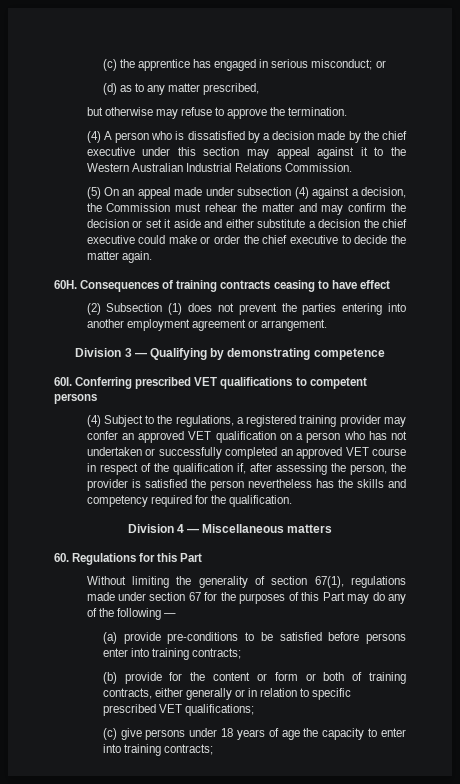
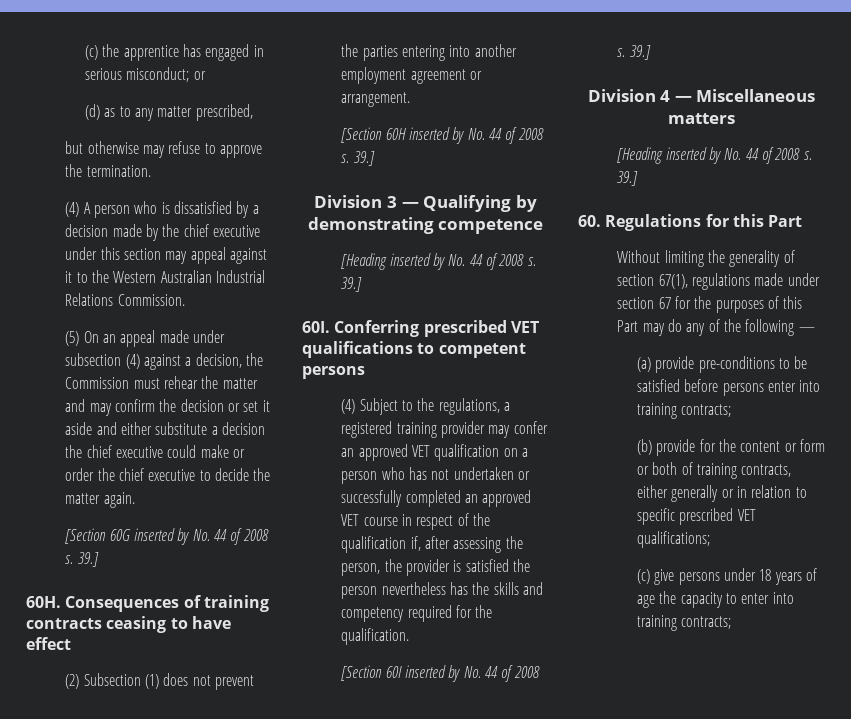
(152, 257) none -> [65,528,269,545] [65,552,99,567] // [Section 60G inserted by No. 44 of 2008 s. 39.]
(327, 325) none -> [341,127,544,144] [341,151,375,166] // [Section 60H inserted by No. 44 of 2008 s. 39.]
(385, 354) none -> [341,253,536,270] [341,277,363,292] // [Heading inserted by No. 44 of 2008 s. 39.]
(292, 501) none -> [341,665,540,682] [617,45,651,60] // [Section 60I inserted by No. 44 of 2008 s. 39.]
(333, 528) none -> [617,147,812,164] [617,171,639,186] // [Heading inserted by No. 44 of 2008 s. 39.]

